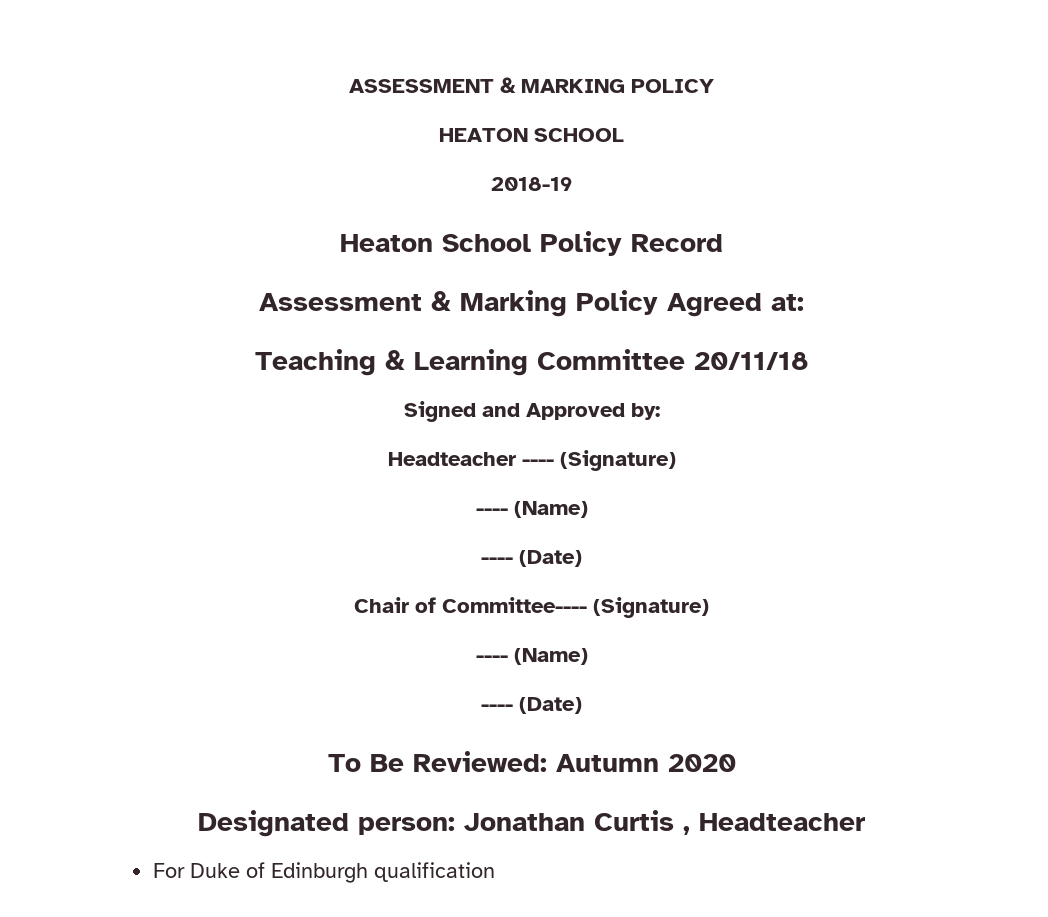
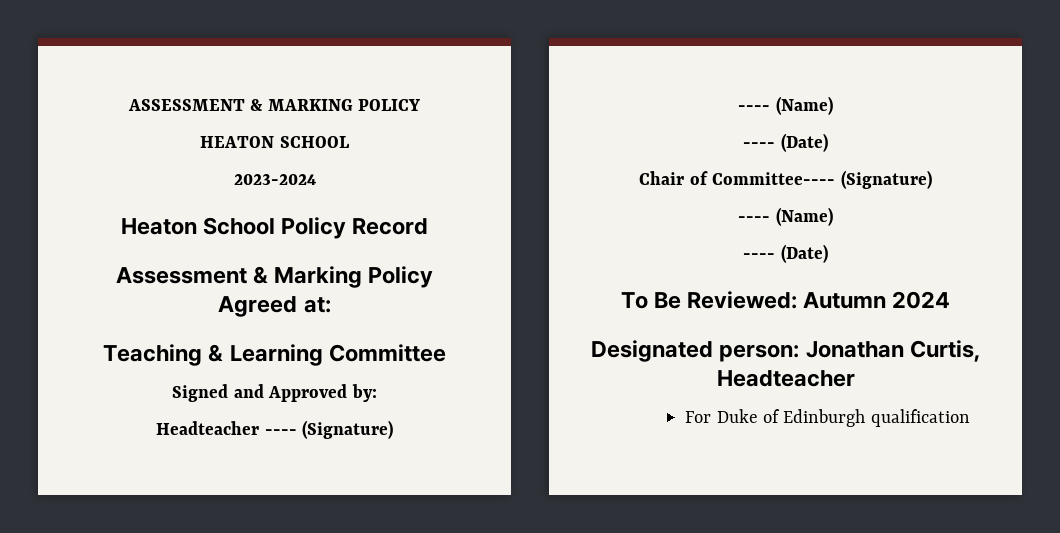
[491,177,572,191] 2018-19 -> [233,174,316,185] 2023-2024
[693,352,809,370] 20/11/18 -> (446, 353) none
[667,754,736,772] 2020 -> [892,291,951,309] 2024
[594,810,690,835] Curtis , -> [909,340,980,362] Curtis,

